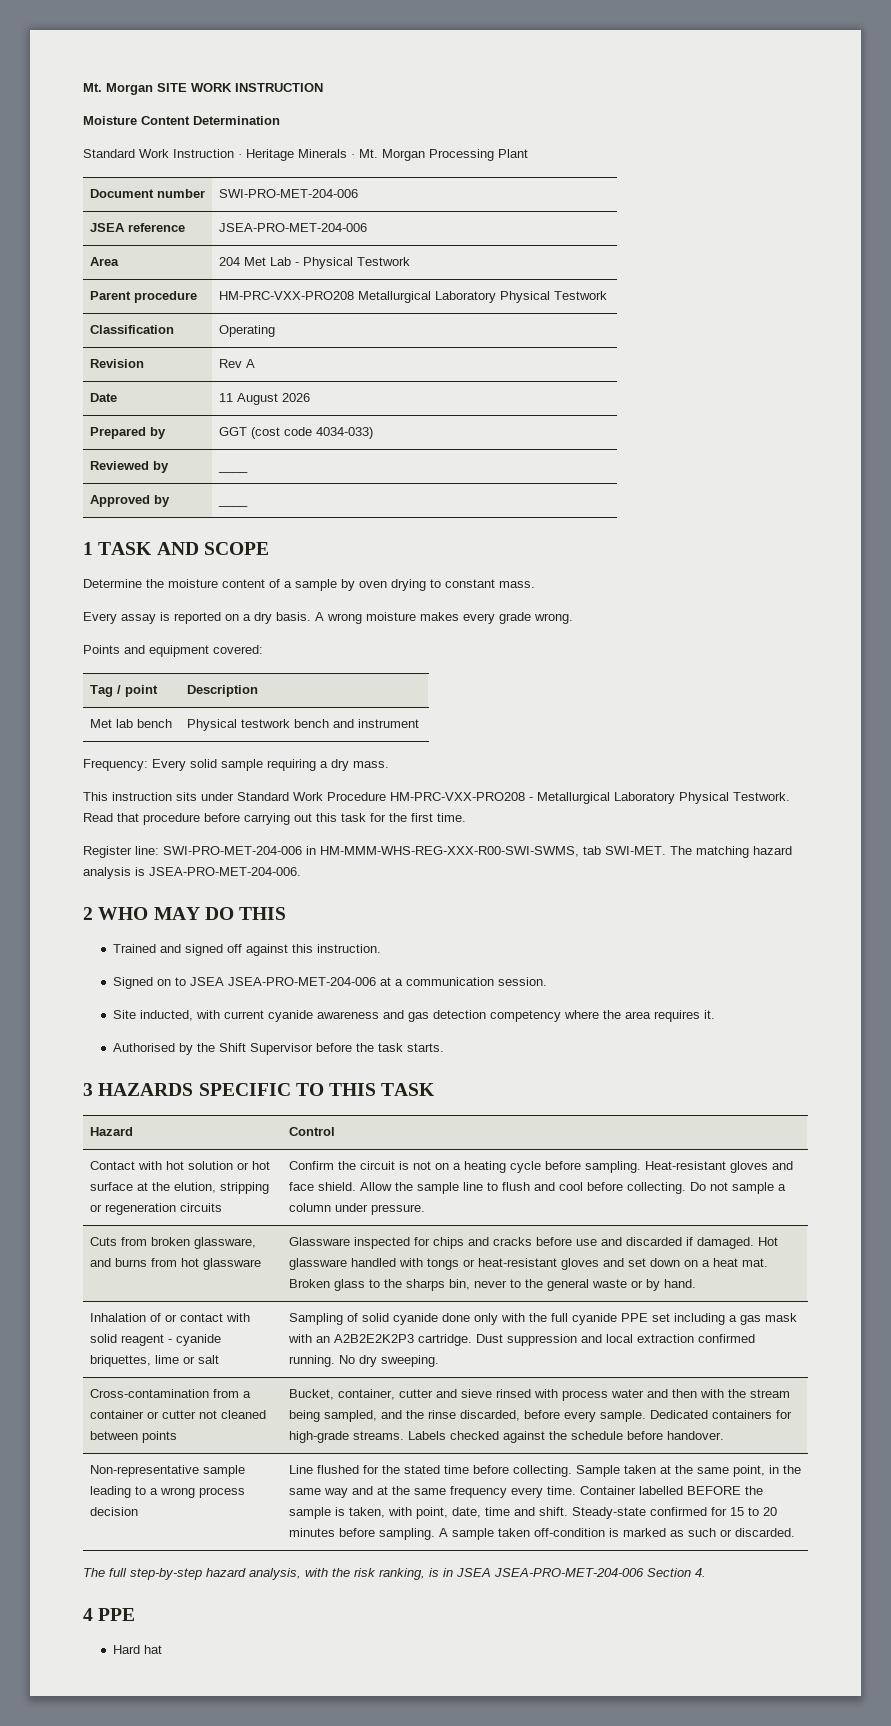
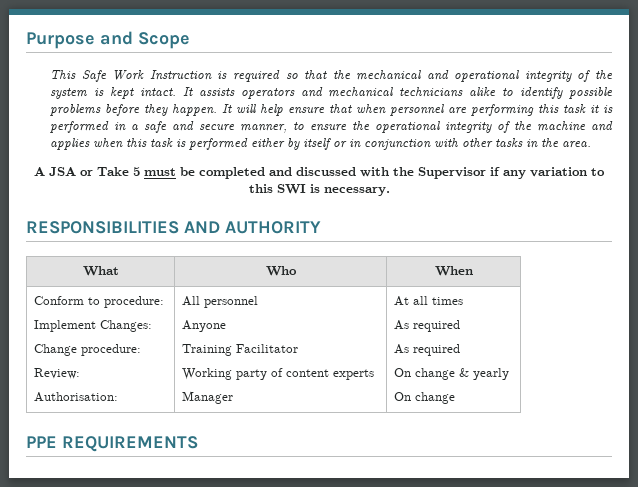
[83,83,323,95] [83,116,280,125] [83,149,528,161] [89,189,205,198] [218,189,358,198] [89,223,185,232] [218,223,367,232] [89,257,119,266] [218,257,410,269] [89,291,197,303] [218,291,607,303] [89,325,174,334] [218,325,275,337] [89,359,144,368] [218,359,255,368] [89,393,117,402] [218,393,310,405] [89,427,166,439] [218,427,373,439] [89,461,169,473] [217,470,248,473] [89,495,170,507] [217,504,248,507] [83,542,269,555] [83,579,535,591] [83,612,573,624] [83,645,263,657] [89,685,158,697] [186,685,258,697] [89,719,172,728] [186,719,419,731] [83,759,389,771] [83,792,790,804] [83,813,466,825] [83,846,792,858] [83,867,301,879] [83,907,287,920] [113,944,382,956] [113,977,548,989] [113,1010,716,1022] [113,1043,445,1055] [83,1083,436,1096] [89,1127,133,1136] [288,1127,335,1136] [89,1161,270,1170] [89,1182,269,1194] [89,1203,222,1215] [288,1161,793,1173] [288,1182,786,1194] [288,1203,425,1215] [89,1237,256,1249] [89,1258,261,1270] [288,1237,778,1249] [288,1258,768,1270] [288,1279,696,1291] [89,1313,250,1322] [89,1334,221,1346] [89,1355,219,1367] [288,1313,797,1325] [287,1334,755,1346] [288,1355,439,1367] [89,1389,251,1398] [89,1410,266,1419] [89,1431,177,1443] [288,1389,790,1401] [288,1410,792,1422] [288,1431,724,1443] [89,1465,245,1477] [89,1486,245,1498] [89,1507,138,1516] [288,1465,801,1477] [288,1486,763,1498] [288,1507,777,1519] [288,1528,795,1540] [83,1568,706,1580] [83,1608,136,1621] [113,1645,163,1654] Mt. Morgan SITE WORK INSTRUCTION // Moisture Content Determination // Standard Work Instruction · Heritage Minerals · Mt. Morgan Processing Plant // Document number | SWI-PRO-MET-204-006 // JSEA reference | JSEA-PRO-MET-204-006 // Area | 204 Met Lab - Physical Testwork // Parent procedure | HM-PRC-VXX-PRO208 Metallurgical Laboratory Physical Testwork // Classification | Operating // Revision | Rev A // Date | 11 August 2026 // Prepared by | GGT (cost code 4034-033) // Reviewed by | ____ // Approved by | ____ // 1 TASK AND SCOPE // Determine the moisture content of a sample by oven drying to constant mass. // Every assay is reported on a dry basis. A wrong moisture makes every grade wrong. // Points and equipment covered: // Tag / point | Description // Met lab bench | Physical testwork bench and instrument // Frequency: Every solid sample requiring a dry mass. // This instruction sits under Standard Work Procedure HM-PRC-VXX-PRO208 - Metallurgical Laboratory Physical Testwork. Read that procedure before carrying out this task for the first time. // Register line: SWI-PRO-MET-204-006 in HM-MMM-WHS-REG-XXX-R00-SWI-SWMS, tab SWI-MET. The matching hazard analysis is JSEA-PRO-MET-204-006. // 2 WHO MAY DO THIS // Trained and signed off against this instruction. // Signed on to JSEA JSEA-PRO-MET-204-006 at a communication session. // Site inducted, with current cyanide awareness and gas detection competency where the area requires it. // Authorised by the Shift Supervisor before the task starts. // 3 HAZARDS SPECIFIC TO THIS TASK // Hazard | Control // Contact with hot solution or hot surface at the elution, stripping or regeneration circuits | Confirm the circuit is not on a heating cycle before sampling. Heat-resistant gloves and face shield. Allow the sample line to flush and cool before collecting. Do not sample a column under pressure. // Cuts from broken glassware, and burns from hot glassware | Glassware inspected for chips and cracks before use and discarded if damaged. Hot glassware handled with tongs or heat-resistant gloves and set down on a heat mat. Broken glass to the sharps bin, never to the general waste or by hand. // Inhalation of or contact with solid reagent - cyanide briquettes, lime or salt | Sampling of solid cyanide done only with the full cyanide PPE set including a gas mask with an A2B2E2K2P3 cartridge. Dust suppression and local extraction confirmed running. No dry sweeping. // Cross-contamination from a container or cutter not cleaned between points | Bucket, container, cutter and sieve rinsed with process water and then with the stream being sampled, and the rinse discarded, before every sample. Dedicated containers for high-grade streams. Labels checked against the schedule before handover. // Non-representative sample leading to a wrong process decision | Line flushed for the stated time before collecting. Sample taken at the same point, in the same way and at the same frequency every time. Container labelled BEFORE the sample is taken, with point, date, time and shift. Steady-state confirmed for 15 to 20 minutes before sampling. A sample taken off-condition is marked as such or discarded. // The full step-by-step hazard analysis, with the risk ranking, is in JSEA JSEA-PRO-MET-204-006 Section 4. // 4 PPE // Hard hat -> [26,31,190,49] [50,70,613,82] [50,87,613,99] [50,104,614,116] [50,121,614,133] [50,138,592,150] [34,167,605,179] [248,184,390,196] [26,221,321,234] [82,266,119,276] [265,266,297,276] [434,266,473,276] [34,296,165,308] [34,320,153,332] [34,344,142,356] [34,368,81,379] [34,392,119,402] [182,296,259,308] [182,320,227,332] [182,344,299,356] [182,368,375,380] [182,391,234,404] [394,296,464,306] [394,320,461,332] [394,344,461,356] [394,368,510,380] [394,392,456,404] [26,436,198,452] Purpose and Scope // This Safe Work Instruction is required so that the mechanical and operational integrity of the system is kept intact. It assists operators and mechanical technicians alike to identify possible problems before they happen. It will help ensure that when personnel are performing this task it is performed in a safe and secure manner, to ensure the operational integrity of the machine and applies when this task is performed either by itself or in conjunction with other tasks in the area. // A JSA or Take 5 must be completed and discussed with the Supervisor if any variation to this SWI is necessary. // RESPONSIBILITIES AND AUTHORITY // What | Who | When // Conform to procedure: // Implement Changes: // Change procedure: // Review: // Authorisation: | All personnel // Anyone // Training Facilitator // Working party of content experts // Manager | At all times // As required // As required // On change & yearly // On change // PPE REQUIREMENTS

